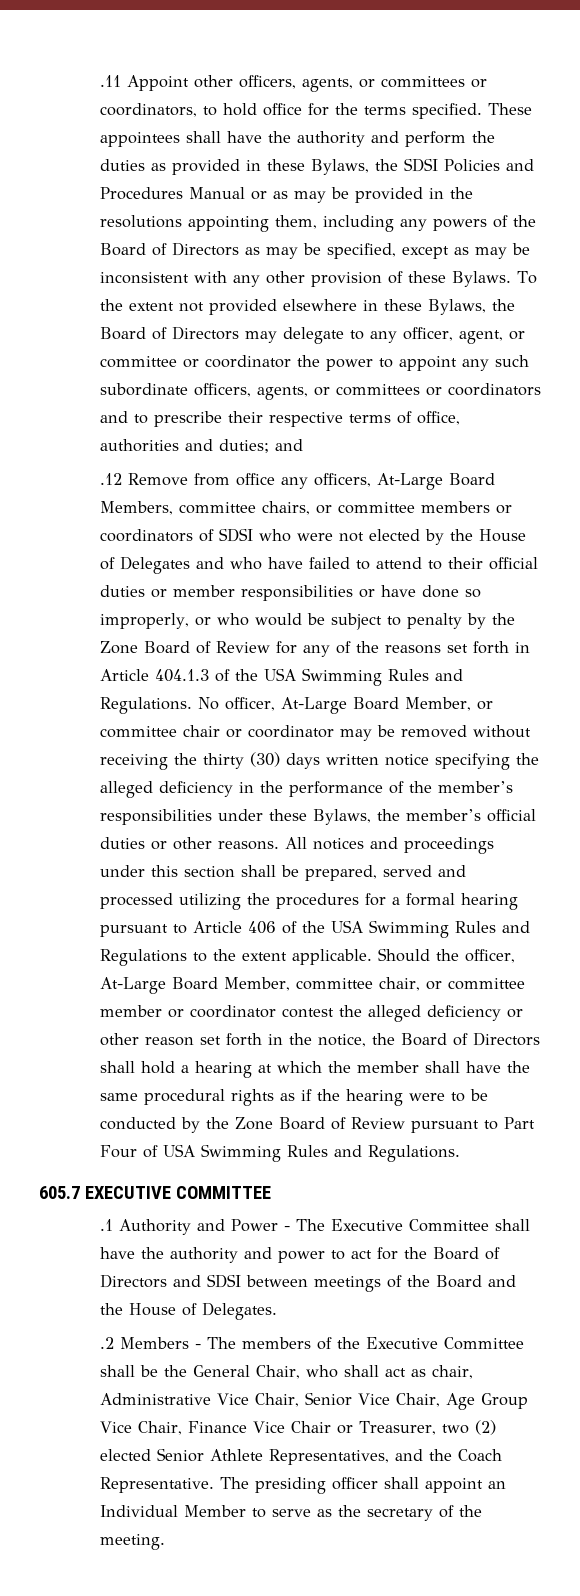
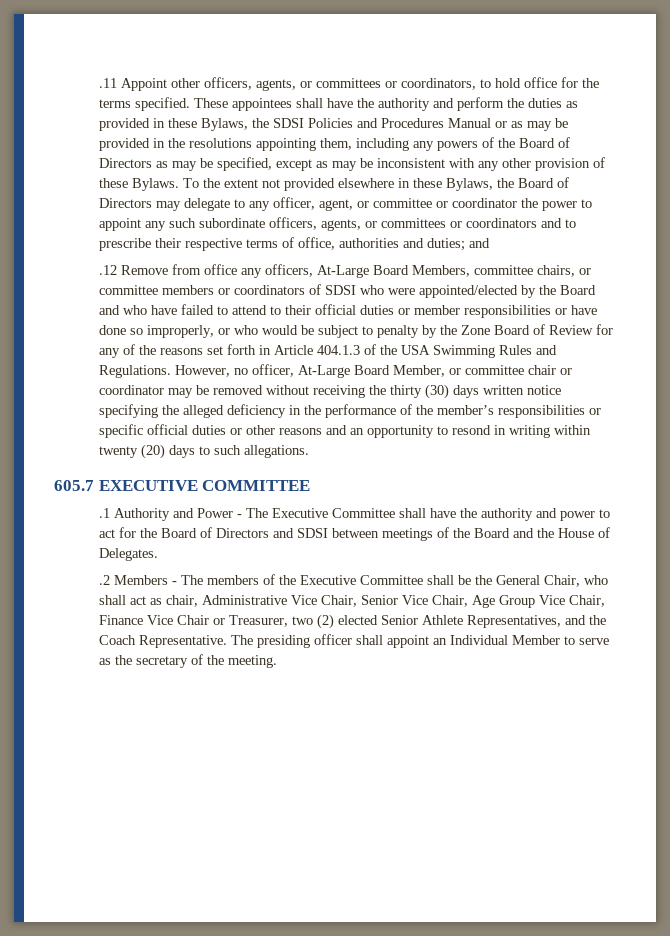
[338,529,526,545] [99,556,190,574] not elected by the House of Delegates -> [419,285,597,298] appointed/elected by the Board
[197,697,219,710] No -> [175,365,249,377] However, no
[217,809,536,825] [99,837,494,854] [99,865,466,881] [99,893,518,910] [99,920,530,938] [99,948,515,966] [99,977,525,994] [99,1005,523,1022] [99,1032,540,1047] [99,1061,530,1078] [99,1089,488,1106] [99,1117,535,1133] [99,1144,460,1162] under these Bylaws, the member’s official duties or other reasons. All notices and proceedings under this section shall be prepared, served and processed utilizing the procedures for a formal hearing pursuant to Article 406 of the USA Swimming Rules and Regulations to the extent applicable. Should the officer, At-Large Board Member, committee chair, or committee member or coordinator contest the alleged deficiency or other reason set forth in the notice, the Board of Directors shall hold a hearing at which the member shall have the same procedural rights as if the hearing were to be conducted by the Zone Board of Review pursuant to Part Four of USA Swimming Rules and Regulations. -> [589,408,602,415] [99,424,592,438] [99,444,310,459] or specific official duties or other reasons and an opportunity to resond in writing within twenty (20) days to such allegations.

